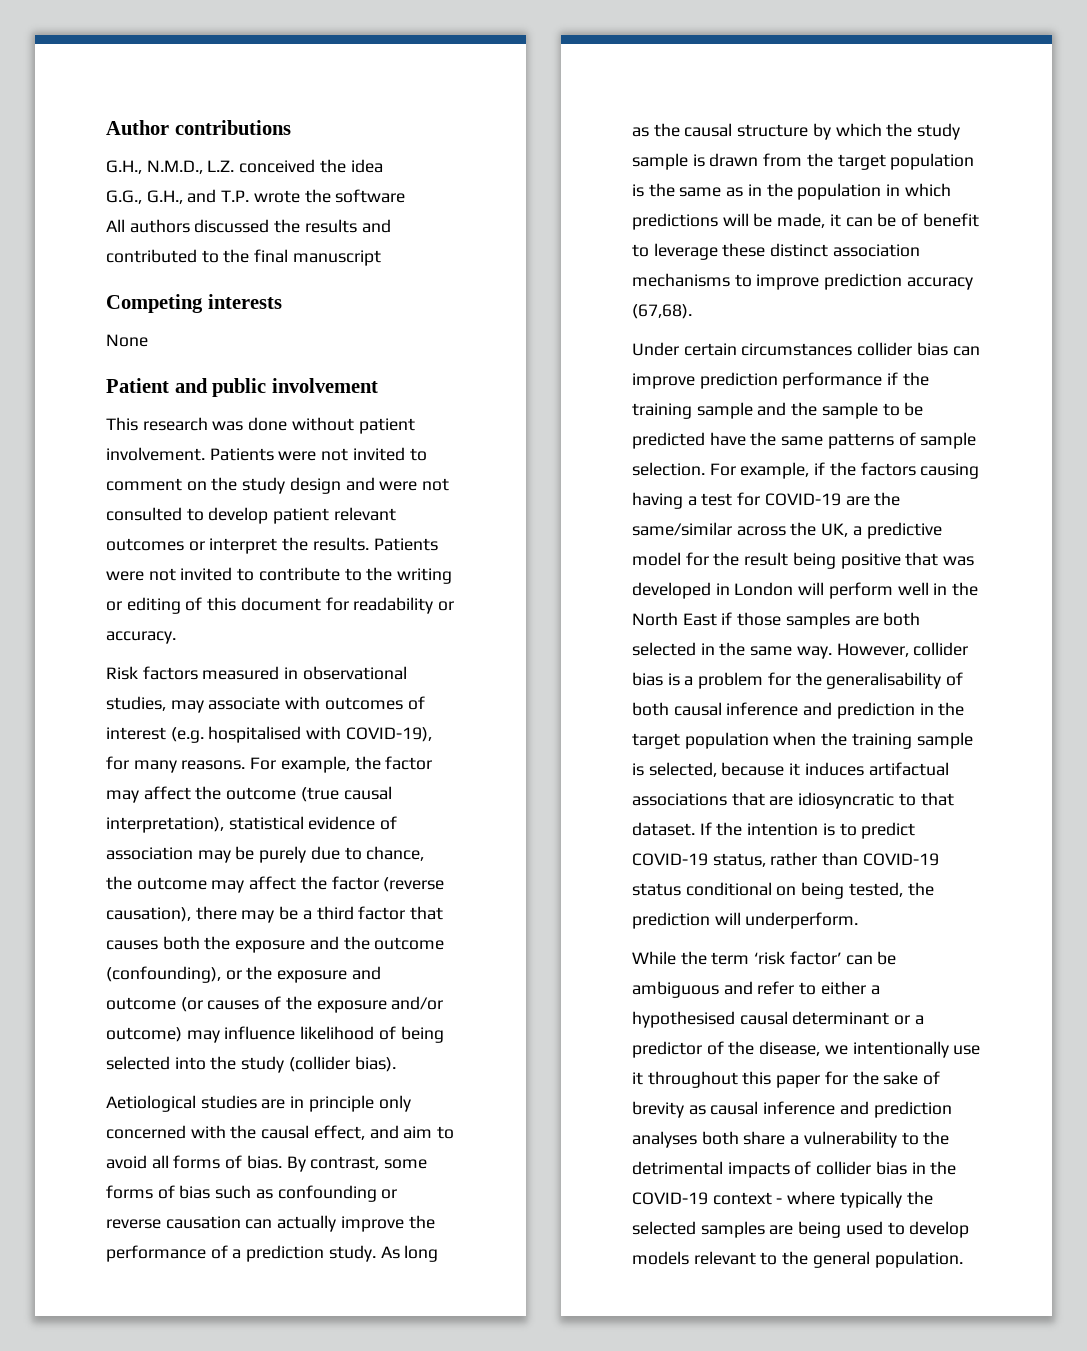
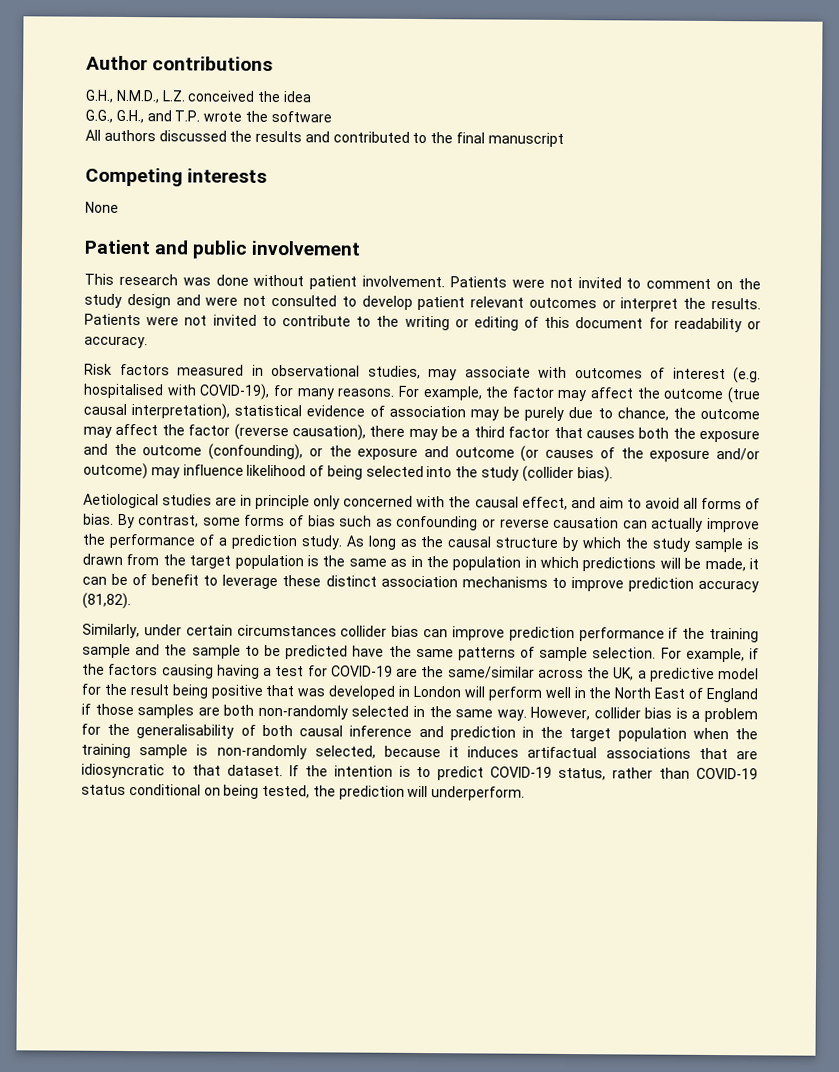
[632,304,692,319] [632,342,679,356] (67,68). // Under -> [82,592,131,610] [82,623,182,639] (81,82). // Similarly, under
(717, 619) none -> [688,687,759,703] of England
(921, 619) none -> [257,704,348,720] non-randomly
(644, 769) none -> [216,744,307,760] non-randomly
[632,951,897,965] [632,981,880,998] [632,1011,924,1028] [632,1041,981,1058] [632,1071,941,1088] [632,1101,952,1118] [632,1131,950,1148] [632,1161,957,1178] [632,1191,933,1208] [632,1221,970,1238] [632,1251,963,1268] // While the term ‘risk factor’ can be ambiguous and refer to either a hypothesised causal determinant or a predictor of the disease, we intentionally use it throughout this paper for the sake of brevity as causal inference and prediction analyses both share a vulnerability to the detrimental impacts of collider bias in the COVID-19 context - where typically the selected samples are being used to develop models relevant to the general population. -> (526, 793) none

